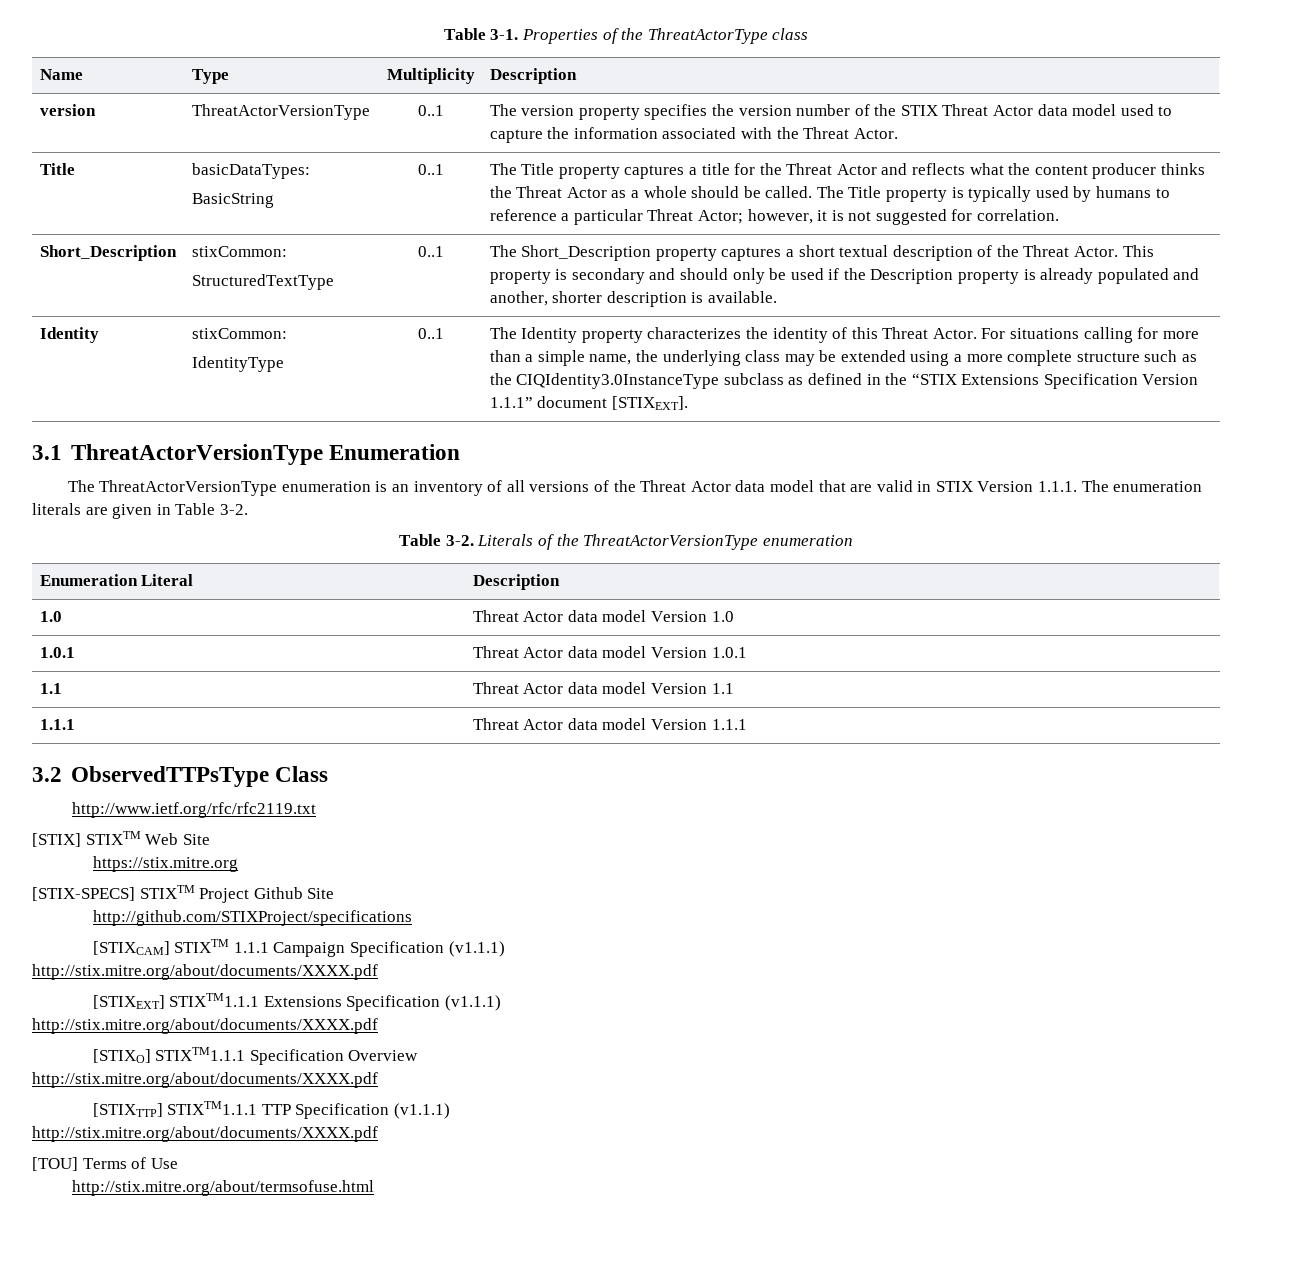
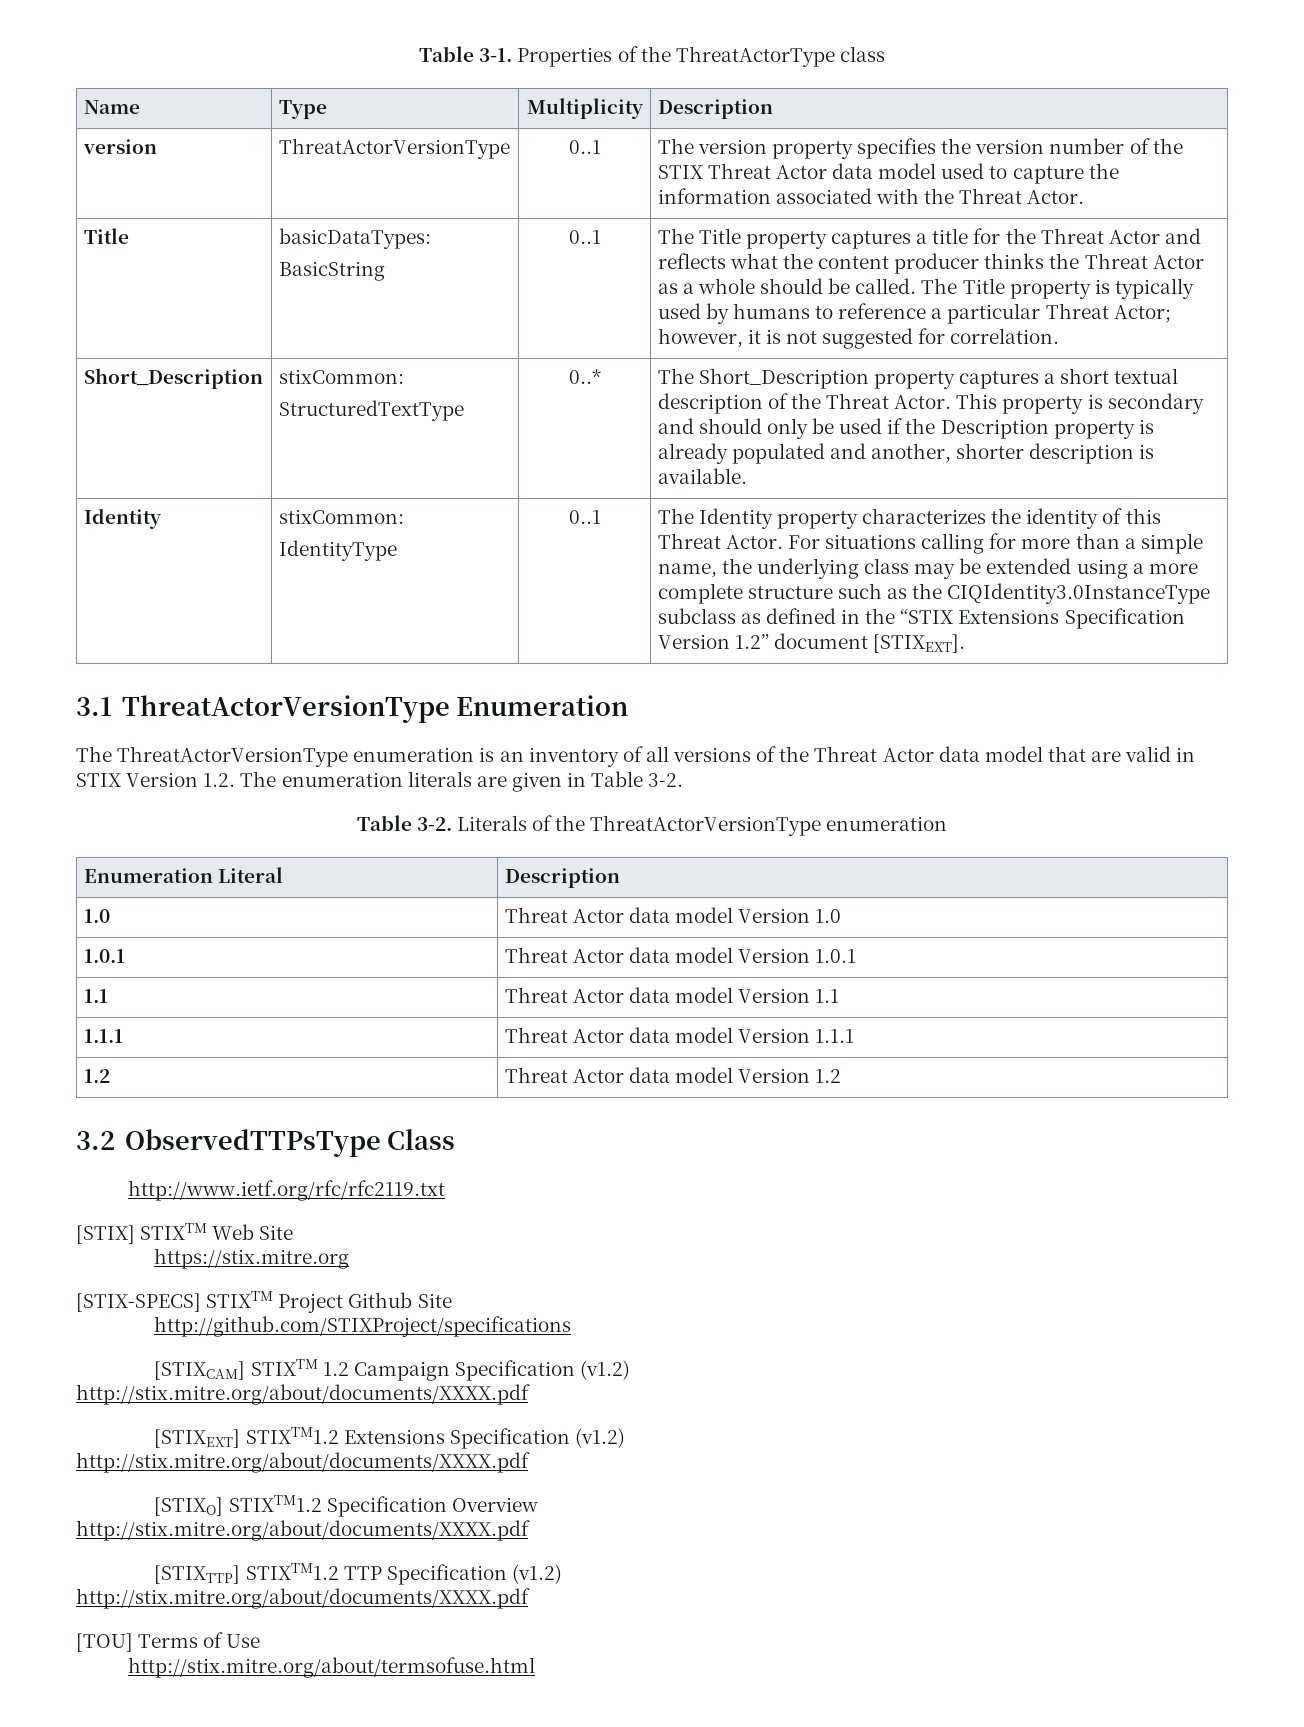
[417,246,444,257] 0..1 -> [568,369,601,384] 0..*
[489,397,533,408] 1.1.1” -> [734,634,769,649] 1.2”
[1038,481,1078,492] 1.1.1. -> [203,773,236,787] 1.2.
(747, 724) none -> [83,1069,110,1083] [504,1067,842,1083] // 1.2 | Threat Actor data model Version 1.2
[233,942,269,953] 1.1.1 -> [322,1362,349,1376] 1.2
[448,941,505,957] (v1.1.1) -> [580,1360,631,1380] (v1.2)
[169,993,502,1011] STIXTM1.1.1 Extensions Specification (v1.1.1) -> [245,1427,625,1449] STIXTM1.2 Extensions Specification (v1.2)
[155,1047,246,1061] STIXTM1.1.1 -> [228,1495,322,1512] STIXTM1.2
[167,1101,258,1115] STIXTM1.1.1 -> [245,1563,339,1580] STIXTM1.2
[394,1103,451,1119] (v1.1.1) -> [511,1564,562,1584] (v1.2)

